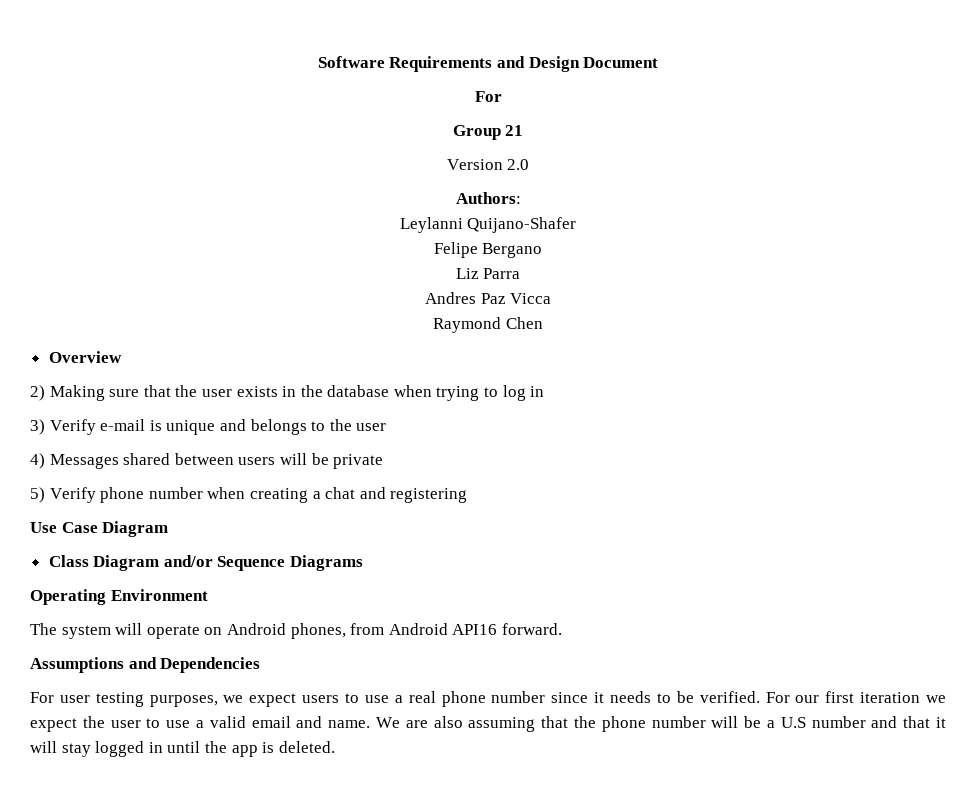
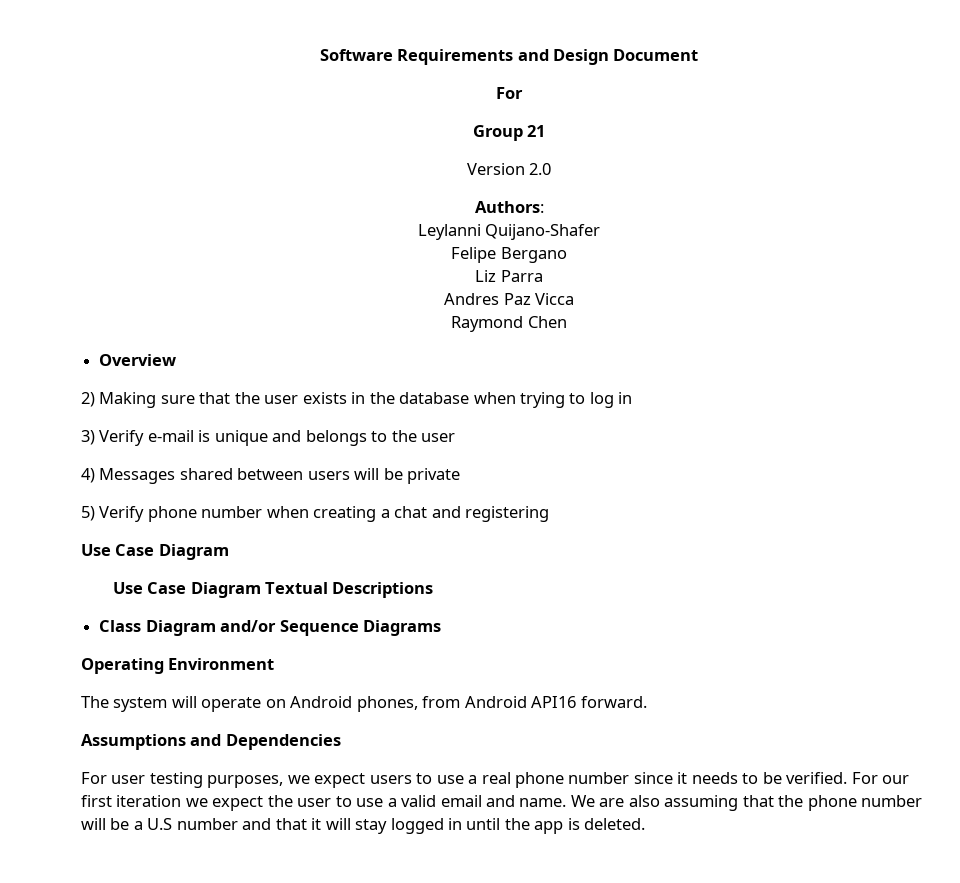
(169, 529) none -> [112,582,434,598] // Use Case Diagram Textual Descriptions

